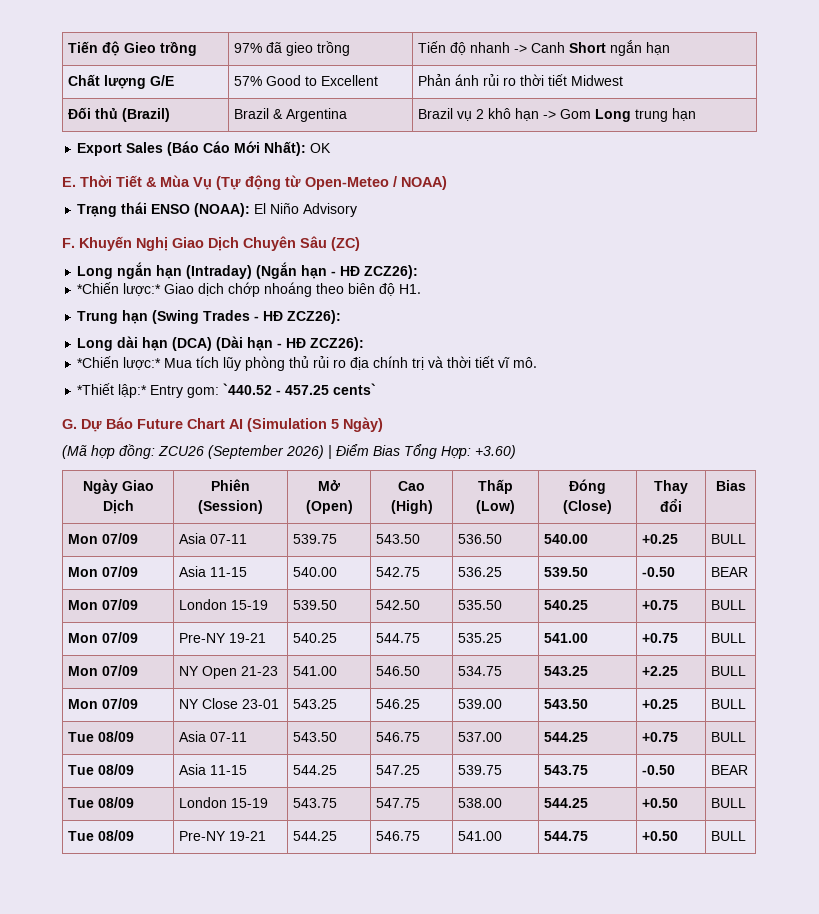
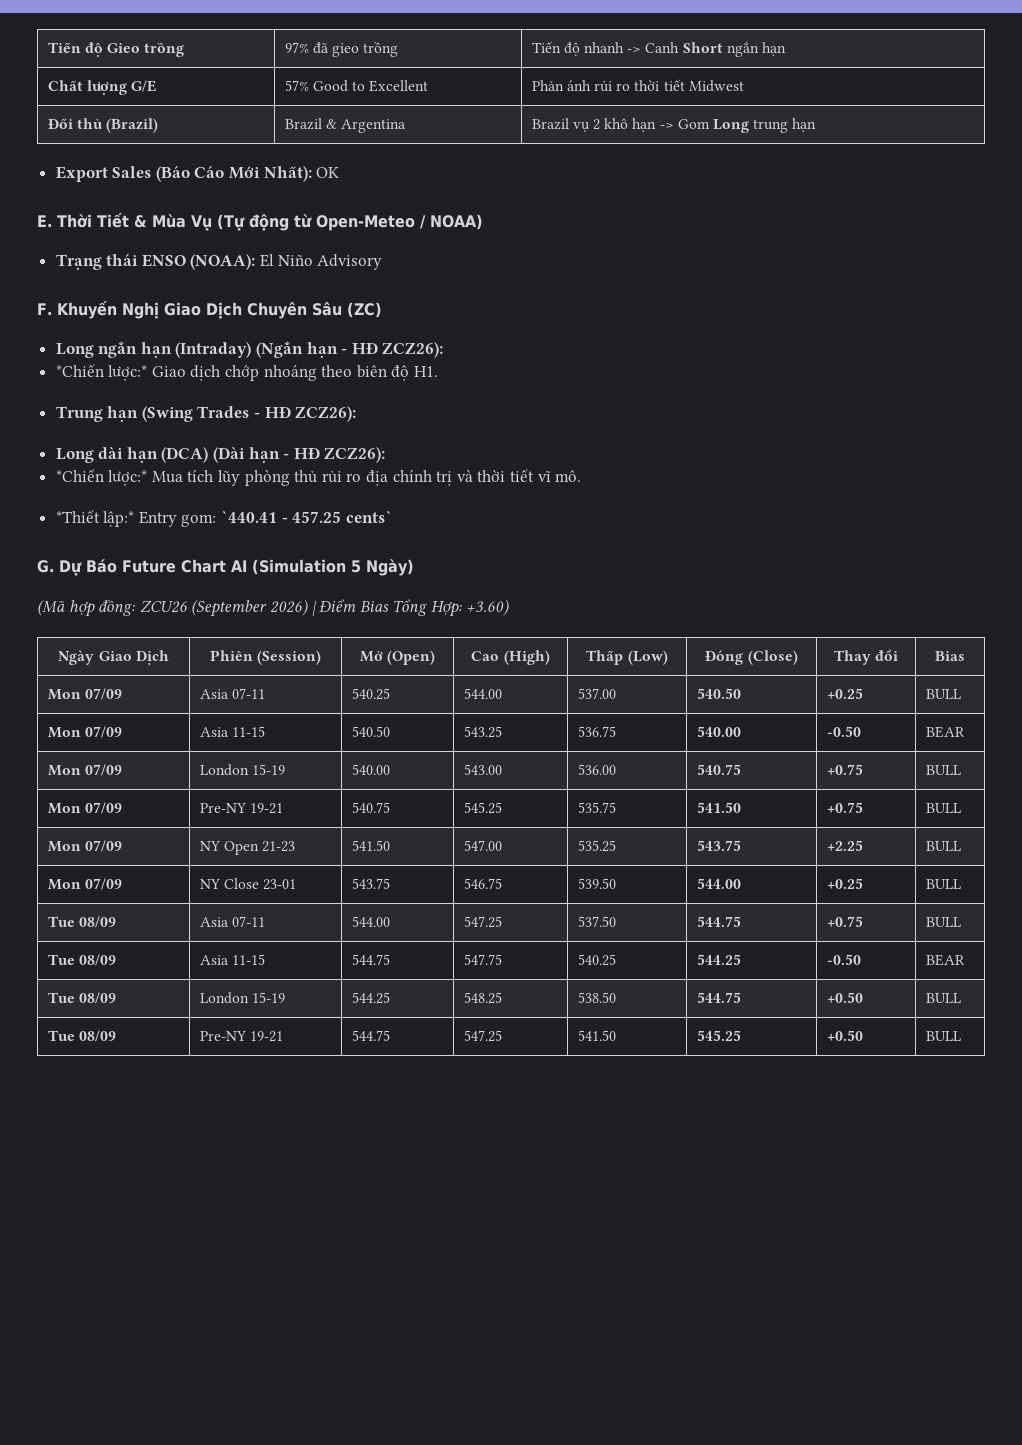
[223,383,273,395] `440.52 -> [221,511,278,523] `440.41
[293,534,338,544] [376,534,421,544] [458,534,503,544] [544,534,589,544] 539.75 | 543.50 | 536.50 | 540.00 -> [351,688,390,700] [463,688,502,699] [577,688,616,699] [696,688,741,699] 540.25 | 544.00 | 537.00 | 540.50
[293,567,338,577] [376,567,421,577] [458,567,503,577] [544,567,589,577] 540.00 | 542.75 | 536.25 | 539.50 -> [351,726,390,737] [463,726,502,738] [577,726,616,737] [696,726,741,737] 540.50 | 543.25 | 536.75 | 540.00
[293,600,338,610] [376,600,421,610] [458,600,503,610] [544,600,589,610] 539.50 | 542.50 | 535.50 | 540.25 -> [351,764,390,775] [463,764,502,775] [577,764,616,775] [696,764,741,775] 540.00 | 543.00 | 536.00 | 540.75
[293,633,338,643] [376,633,421,643] [458,633,503,643] [544,633,589,643] 540.25 | 544.75 | 535.25 | 541.00 -> [351,802,390,813] [463,802,502,814] [577,802,616,813] [696,802,741,813] 540.75 | 545.25 | 535.75 | 541.50
[293,666,338,676] [376,666,421,676] [458,666,503,676] [544,666,589,676] 541.00 | 546.50 | 534.75 | 543.25 -> [351,840,390,851] [463,840,502,851] [577,840,616,852] [696,840,741,851] 541.50 | 547.00 | 535.25 | 543.75
[293,699,338,709] [376,699,421,709] [458,699,503,709] [544,699,589,709] 543.25 | 546.25 | 539.00 | 543.50 -> [351,878,390,889] [463,878,502,889] [577,878,616,889] [696,878,741,889] 543.75 | 546.75 | 539.50 | 544.00
[293,732,338,742] [376,732,421,742] [458,732,503,742] [544,732,589,742] 543.50 | 546.75 | 537.00 | 544.25 -> [351,916,390,927] [463,916,502,928] [577,916,616,927] [696,916,741,927] 544.00 | 547.25 | 537.50 | 544.75
[293,765,338,775] [376,765,421,775] [458,765,503,775] [544,765,589,775] 544.25 | 547.25 | 539.75 | 543.75 -> [351,954,390,965] [463,954,502,965] [577,954,616,966] [696,954,741,965] 544.75 | 547.75 | 540.25 | 544.25
[293,798,338,808] [376,798,421,808] [458,798,503,808] [544,798,589,808] 543.75 | 547.75 | 538.00 | 544.25 -> [351,992,390,1004] [463,992,502,1004] [577,992,616,1003] [696,992,741,1003] 544.25 | 548.25 | 538.50 | 544.75
[293,831,338,841] [376,831,421,841] [458,831,503,841] [544,831,589,841] 544.25 | 546.75 | 541.00 | 544.75 -> [351,1030,390,1041] [463,1030,502,1042] [577,1030,616,1041] [696,1030,741,1041] 544.75 | 547.25 | 541.50 | 545.25

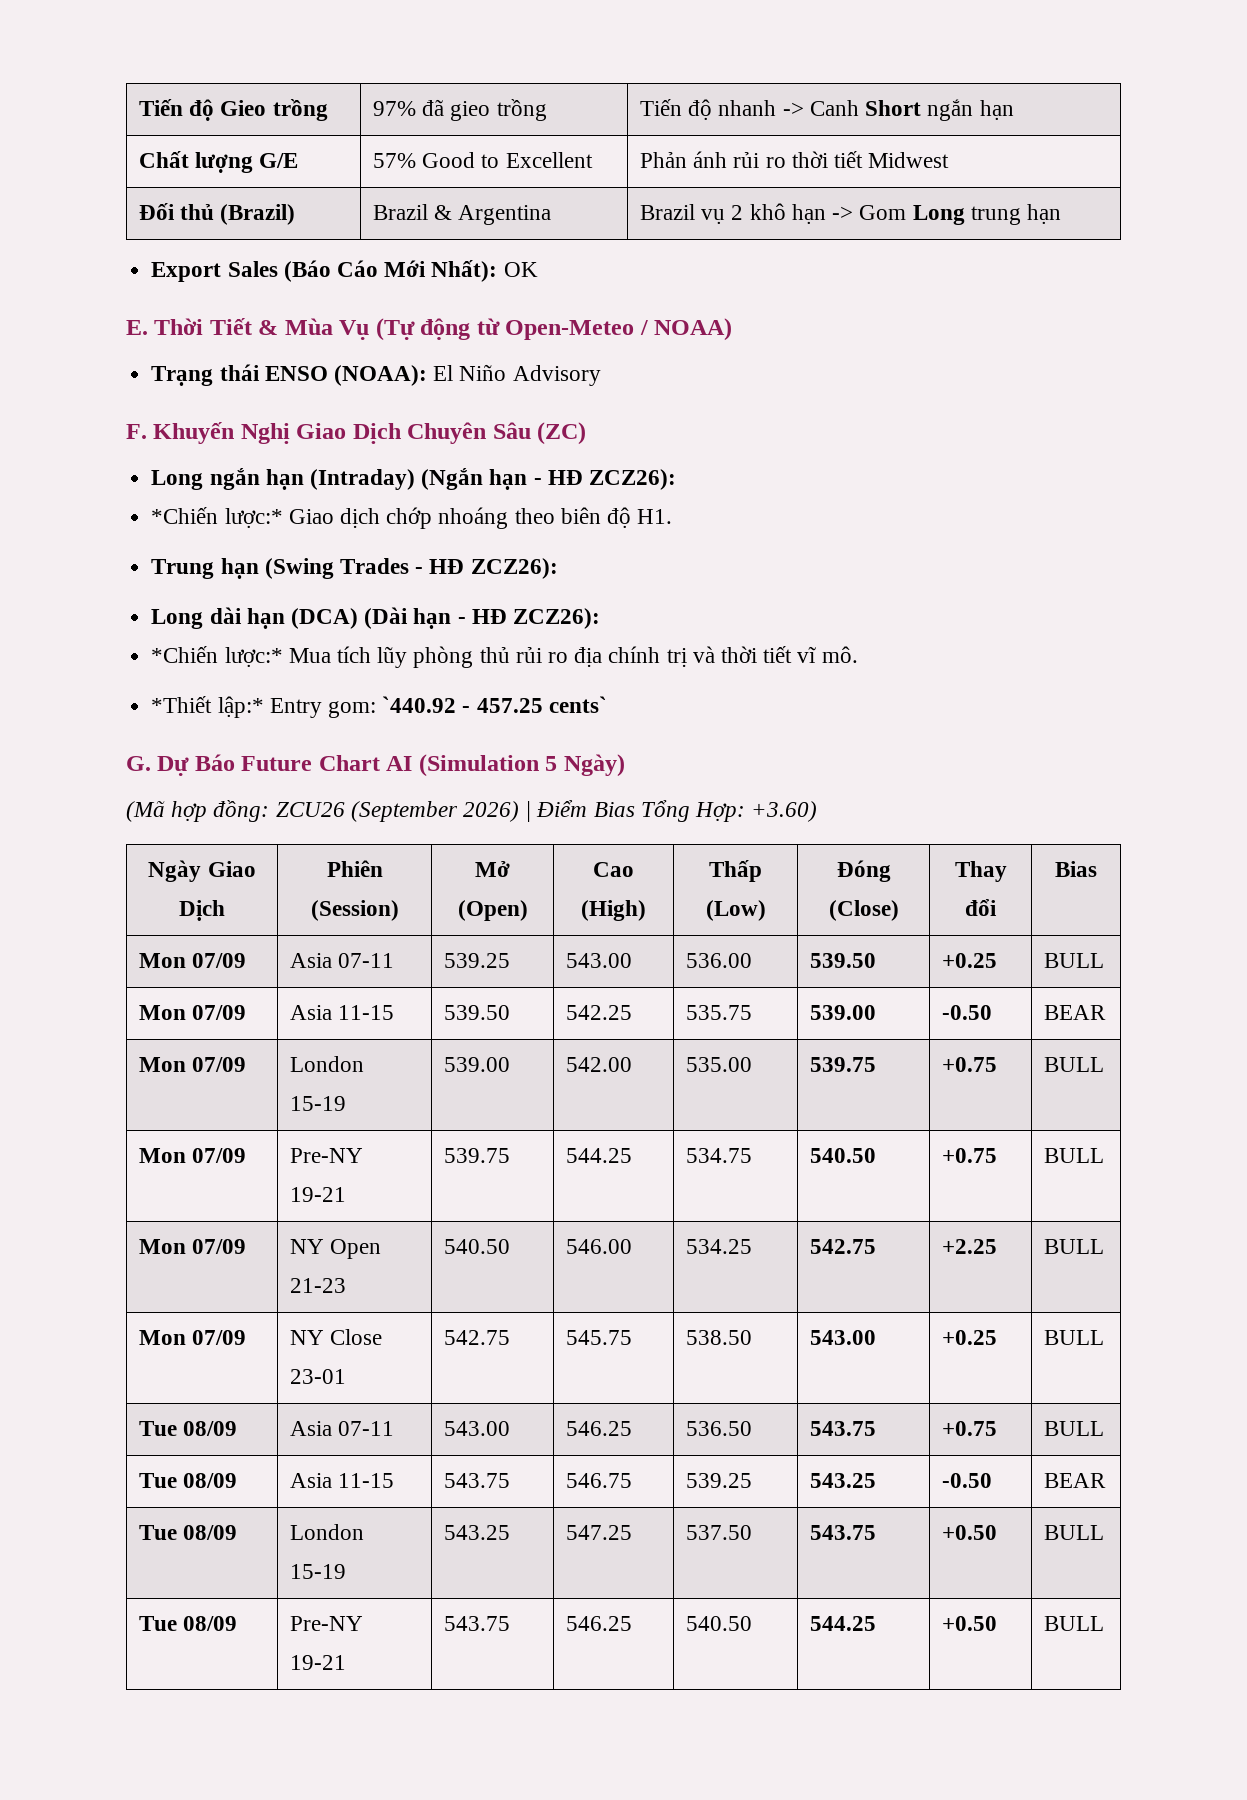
[221,511,278,523] `440.41 -> [382,696,457,713] `440.92
[351,688,390,700] [463,688,502,699] [577,688,616,699] [696,688,741,699] 540.25 | 544.00 | 537.00 | 540.50 -> [444,953,511,968] [566,953,633,968] [686,953,753,968] [810,953,877,968] 539.25 | 543.00 | 536.00 | 539.50
[351,726,390,737] [463,726,502,738] [577,726,616,737] [696,726,741,737] 540.50 | 543.25 | 536.75 | 540.00 -> [444,1005,511,1020] [566,1005,633,1020] [686,1005,753,1020] [810,1005,877,1020] 539.50 | 542.25 | 535.75 | 539.00
[351,764,390,775] [463,764,502,775] [577,764,616,775] [696,764,741,775] 540.00 | 543.00 | 536.00 | 540.75 -> [444,1057,511,1072] [566,1057,633,1072] [686,1057,753,1072] [810,1057,877,1072] 539.00 | 542.00 | 535.00 | 539.75
[351,802,390,813] [463,802,502,814] [577,802,616,813] [696,802,741,813] 540.75 | 545.25 | 535.75 | 541.50 -> [444,1148,511,1163] [566,1148,633,1163] [686,1148,753,1163] [810,1148,877,1163] 539.75 | 544.25 | 534.75 | 540.50
[351,840,390,851] [463,840,502,851] [577,840,616,852] [696,840,741,851] 541.50 | 547.00 | 535.25 | 543.75 -> [444,1239,511,1254] [566,1239,633,1254] [686,1239,753,1254] [810,1239,877,1254] 540.50 | 546.00 | 534.25 | 542.75
[351,878,390,889] [463,878,502,889] [577,878,616,889] [696,878,741,889] 543.75 | 546.75 | 539.50 | 544.00 -> [444,1330,511,1345] [566,1330,633,1345] [686,1330,753,1345] [810,1330,877,1345] 542.75 | 545.75 | 538.50 | 543.00
[351,916,390,927] [463,916,502,928] [577,916,616,927] [696,916,741,927] 544.00 | 547.25 | 537.50 | 544.75 -> [444,1421,511,1436] [566,1421,633,1436] [686,1421,753,1436] [810,1421,877,1436] 543.00 | 546.25 | 536.50 | 543.75
[351,954,390,965] [463,954,502,965] [577,954,616,966] [696,954,741,965] 544.75 | 547.75 | 540.25 | 544.25 -> [444,1473,511,1488] [566,1473,633,1488] [686,1473,753,1488] [810,1473,877,1488] 543.75 | 546.75 | 539.25 | 543.25
[351,992,390,1004] [463,992,502,1004] [577,992,616,1003] [696,992,741,1003] 544.25 | 548.25 | 538.50 | 544.75 -> [444,1525,511,1540] [566,1525,633,1540] [686,1525,753,1540] [810,1525,877,1540] 543.25 | 547.25 | 537.50 | 543.75
[351,1030,390,1041] [463,1030,502,1042] [577,1030,616,1041] [696,1030,741,1041] 544.75 | 547.25 | 541.50 | 545.25 -> [444,1616,511,1631] [566,1616,633,1631] [686,1616,753,1631] [810,1616,877,1631] 543.75 | 546.25 | 540.50 | 544.25

